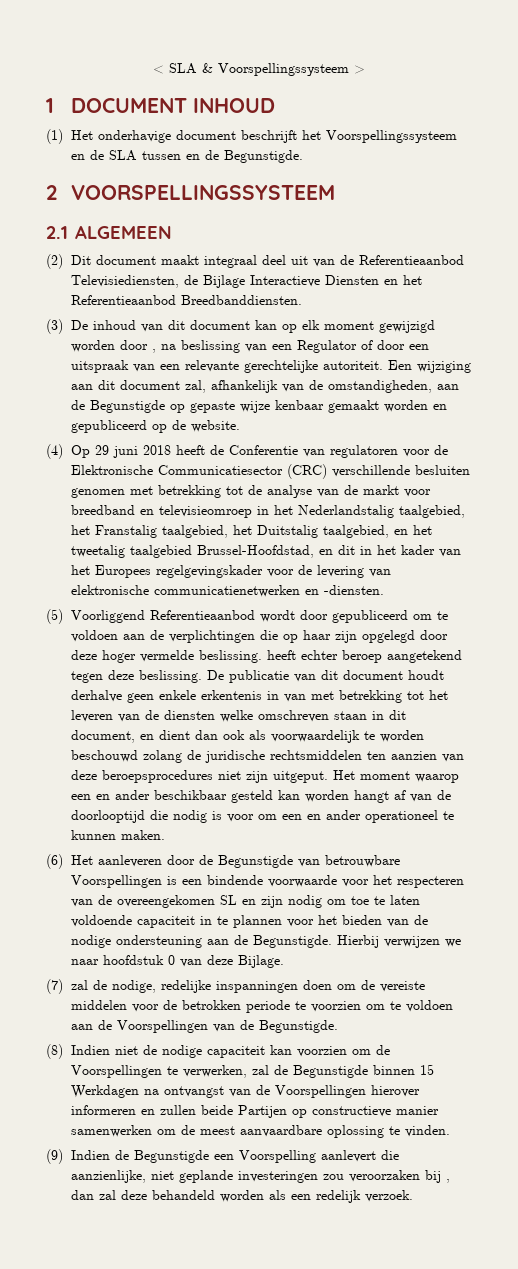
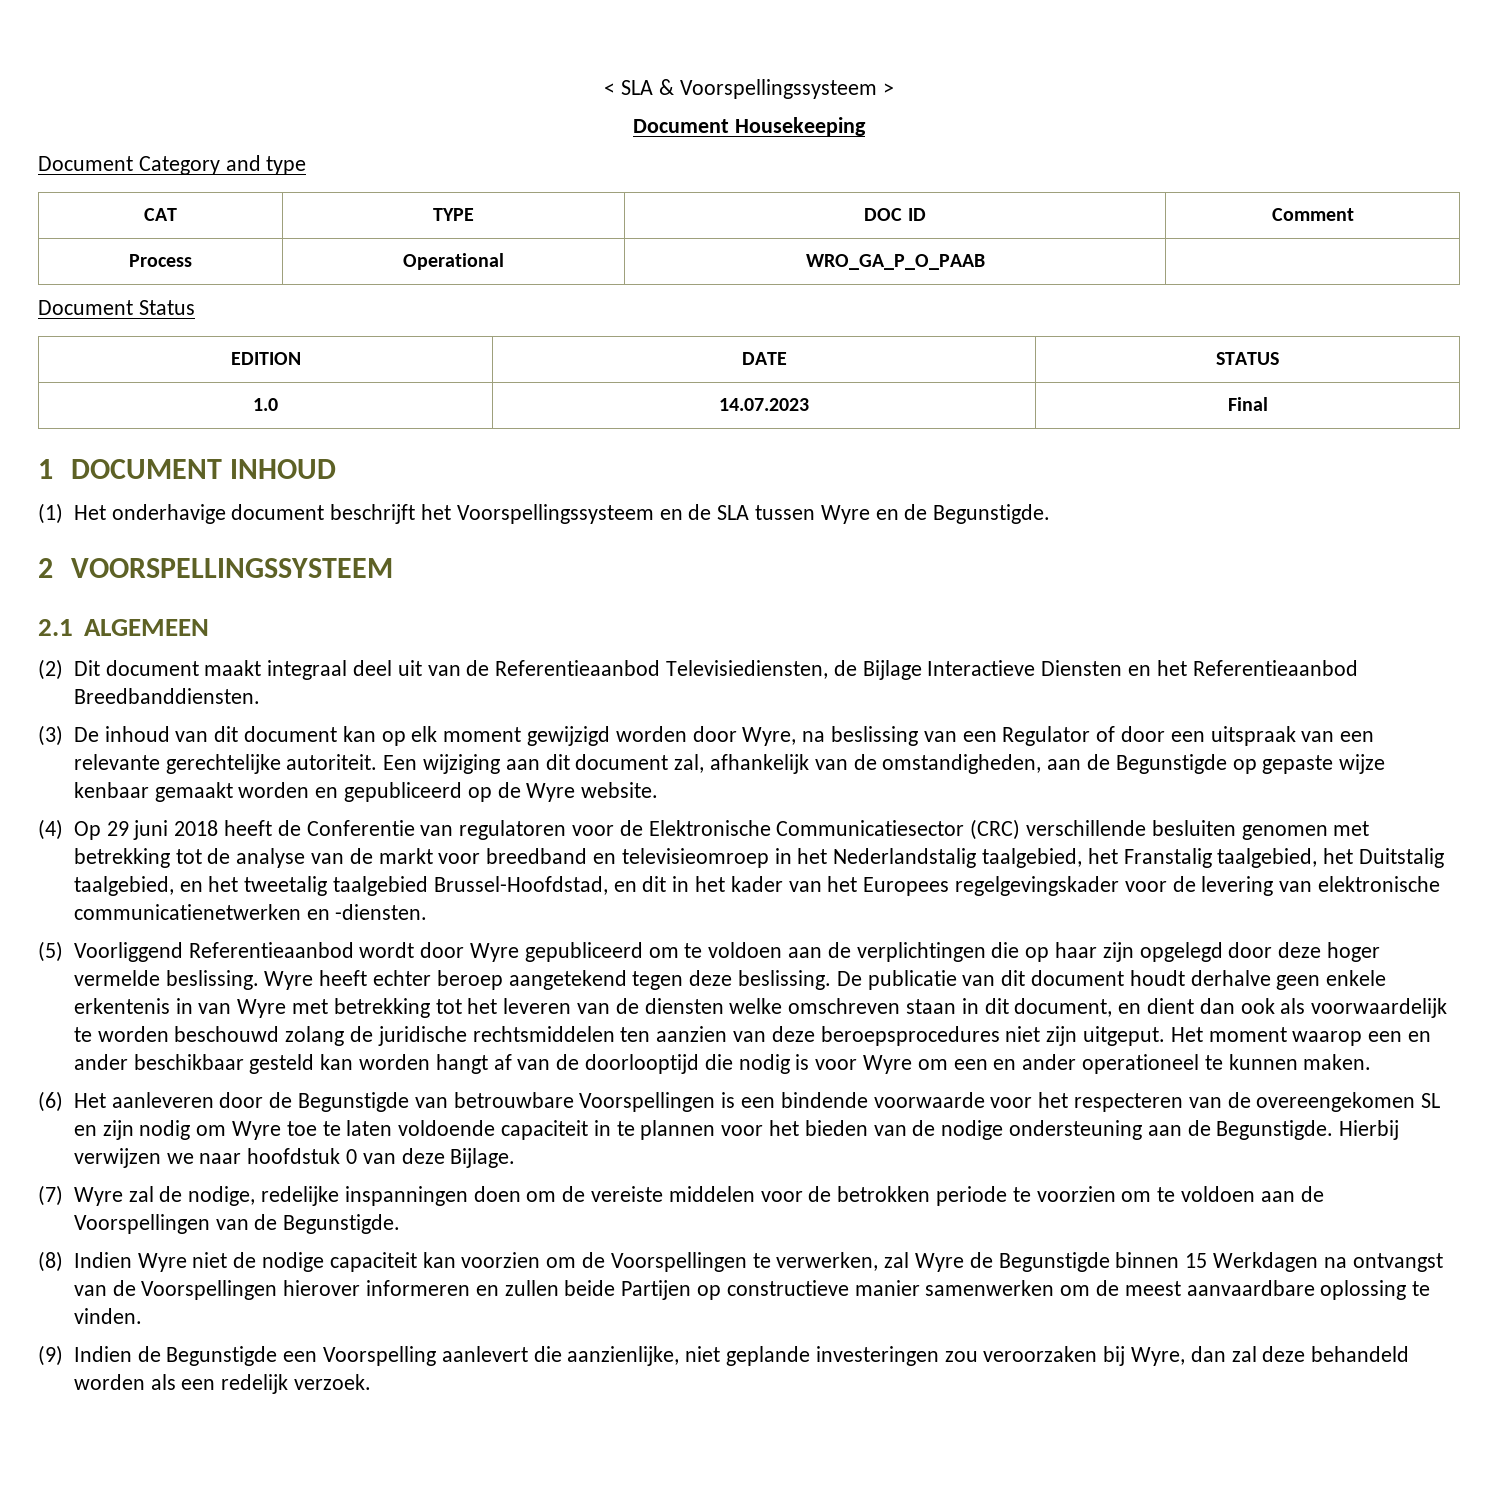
(365, 69) none -> [633,117,866,136] [38,155,307,175] [144,208,177,221] [432,208,474,221] [864,208,926,221] [1271,208,1354,221] [129,254,192,267] [402,253,504,270] [805,254,985,270] [38,300,195,315] [230,352,301,365] [741,352,787,365] [1216,352,1279,365] [253,398,278,411] [719,398,809,411] [1227,397,1268,411] // Document Housekeeping // Document Category and type // CAT | TYPE | DOC ID | Comment // Process | Operational | WRO_GA_P_O_PAAB | // Document Status // EDITION | DATE | STATUS // 1.0 | 14.07.2023 | Final
(182, 155) none -> [820,505,870,524] Wyre
[152,349,157,353] , -> [742,727,797,746] Wyre,
(187, 425) none -> [526,783,576,802] Wyre
(329, 615) none -> [469,943,519,962] Wyre
(263, 656) none -> [264,971,314,990] Wyre
(307, 698) none -> [237,999,287,1018] Wyre
(255, 818) none -> [863,1055,913,1074] Wyre
(347, 902) none -> [231,1121,281,1140] Wyre
(63, 986) none -> [73,1187,123,1206] Wyre
(111, 1050) none -> [137,1253,187,1272] Wyre
(270, 1070) none -> [915,1253,965,1272] Wyre
[446,1179,451,1183] , -> [1131,1347,1186,1366] Wyre,

